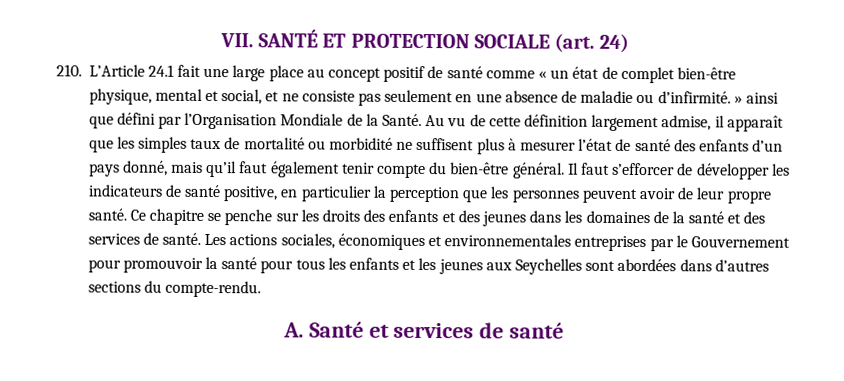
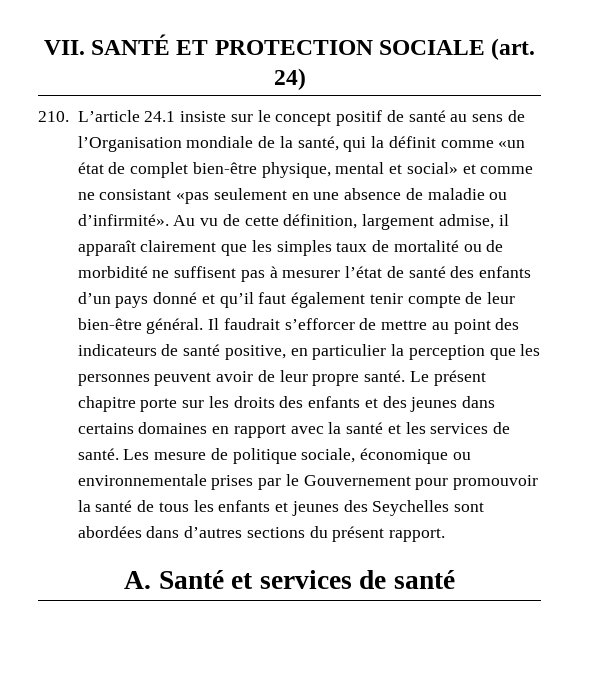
[88,64,570,83] L’Article 24.1 fait une large place au concept positif de santé comme « un -> [77,110,525,126] [77,136,526,152] L’article 24.1 insiste sur le concept positif de santé au sens de l’Organisation mondiale de la santé, qui la définit comme «un
[221,89,382,106] social, et ne consiste pas -> [406,162,534,174] [77,189,210,204] social» et comme ne consistant «pas
[657,91,779,104] [88,112,423,130] d’infirmité. » ainsi que défini par l’Organisation Mondiale de la Santé. -> [77,214,169,226] d’infirmité».
[523,114,588,127] définition -> [283,214,358,229] définition,
(784, 123) none -> [140,240,217,252] clairement
(326, 145) none -> [486,240,504,252] de
[476,138,505,155] plus -> [240,270,265,282] pas
[122,160,204,176] donné, mais -> [153,292,215,304] donné et
[429,162,448,175] du -> [465,292,515,304] de leur
[580,162,610,175] faut -> [223,318,280,330] faudrait
[696,163,790,180] développer les -> [381,318,520,334] mettre au point des
[129,208,273,226] Ce chapitre se penche -> [409,370,486,386] [77,396,178,412] Le présent chapitre porte
[564,210,669,224] les domaines de -> [77,422,324,438] certains domaines en rapport avec
[743,211,766,224] des -> [405,422,426,434] les
[229,233,647,252] actions sociales, économiques et environnementales entreprises -> [154,448,471,464] [77,474,254,490] mesure de politique sociale, économique ou environnementale prises
[260,260,294,274] pour -> [137,500,155,512] de
[418,257,512,275] les jeunes aux -> [291,500,368,516] jeunes des
[165,280,262,298] compte-rendu. -> [332,526,446,542] présent rapport.

